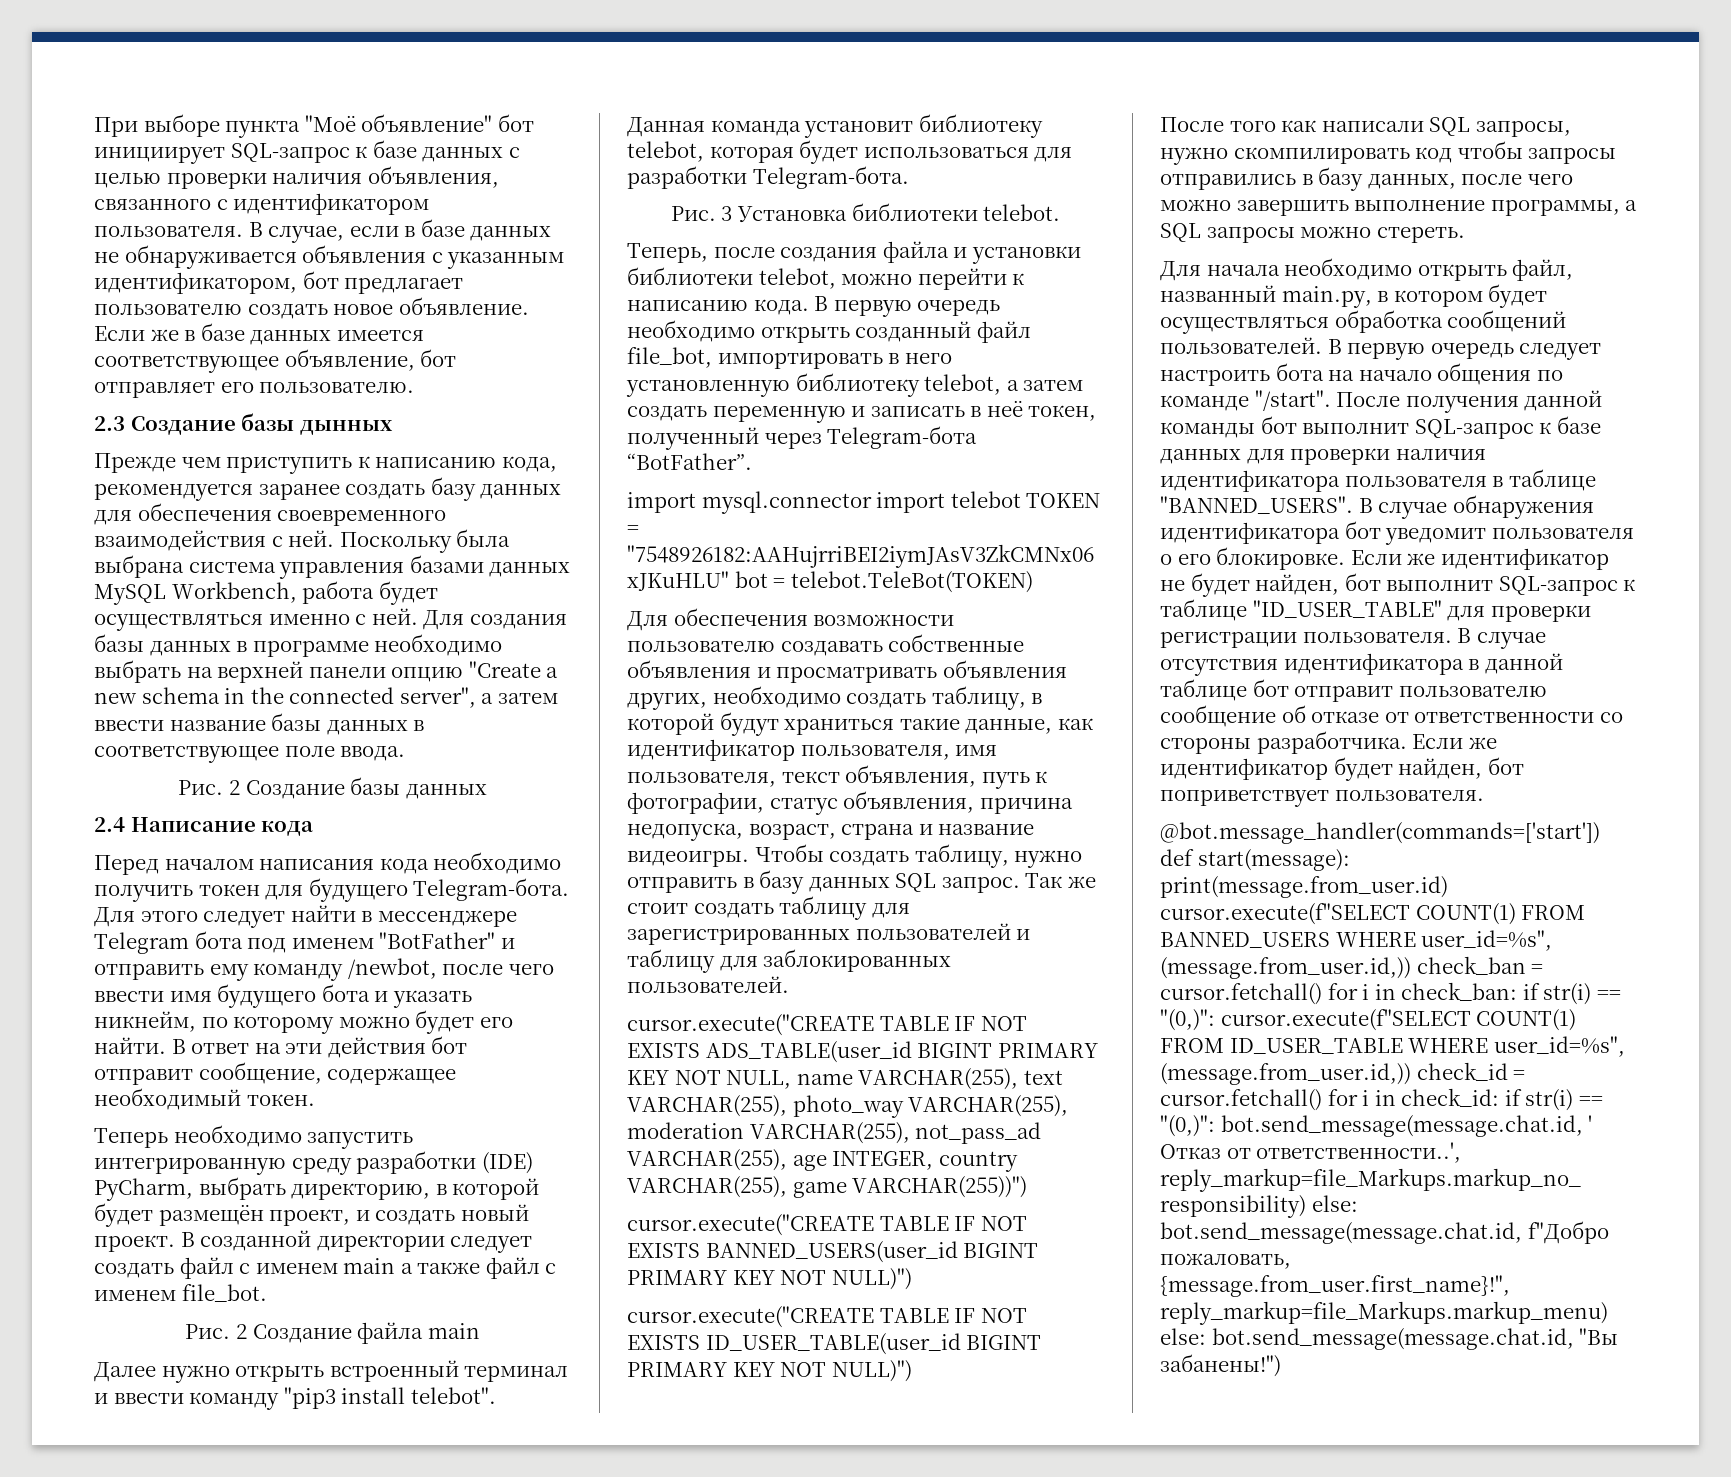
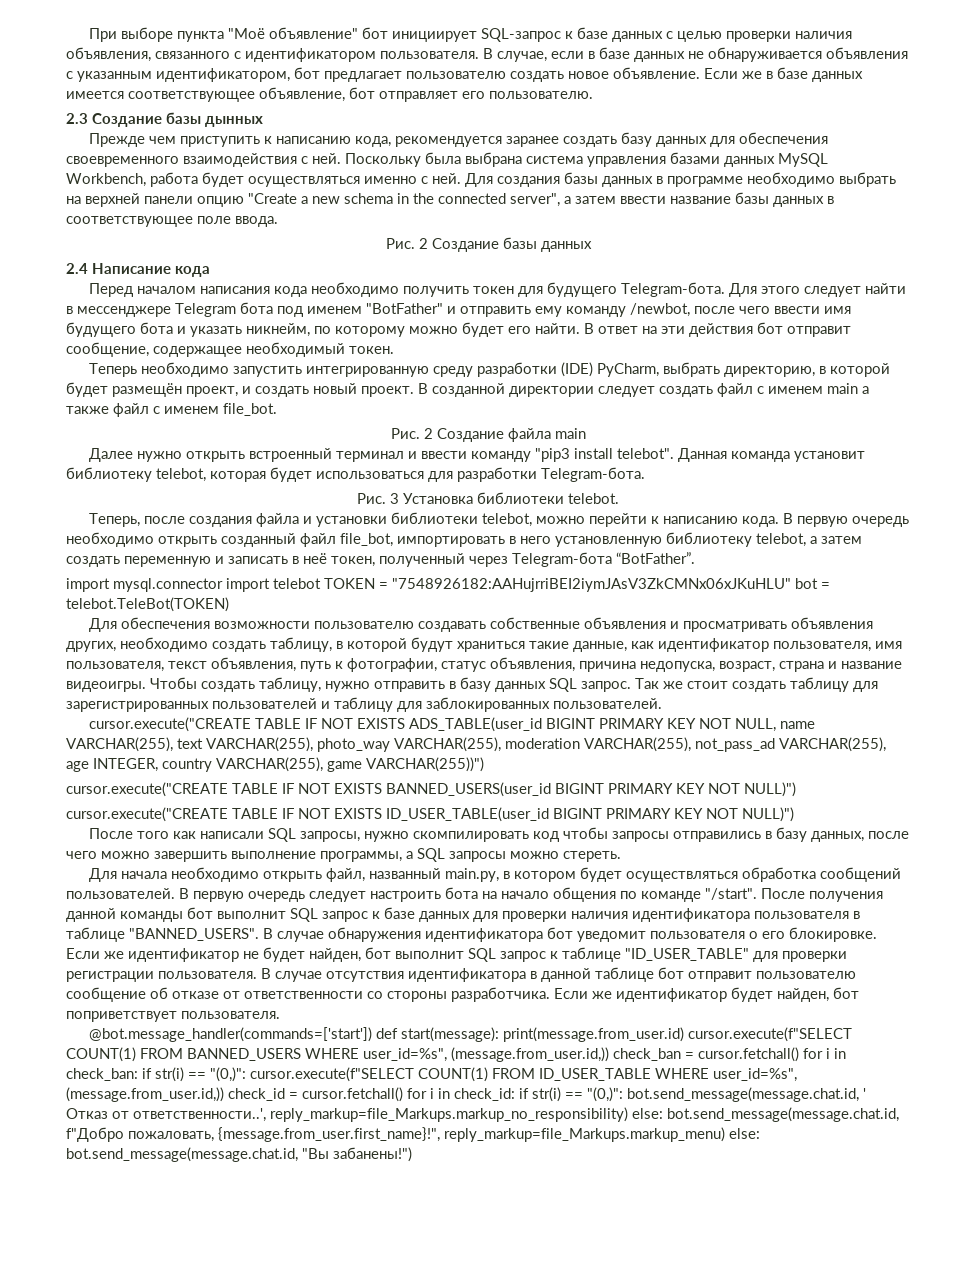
[1414,419,1534,439] SQL-запрос -> [290,908,368,922] SQL запрос
[1498,576,1618,596] SQL-запрос -> [468,948,546,962] SQL запрос

